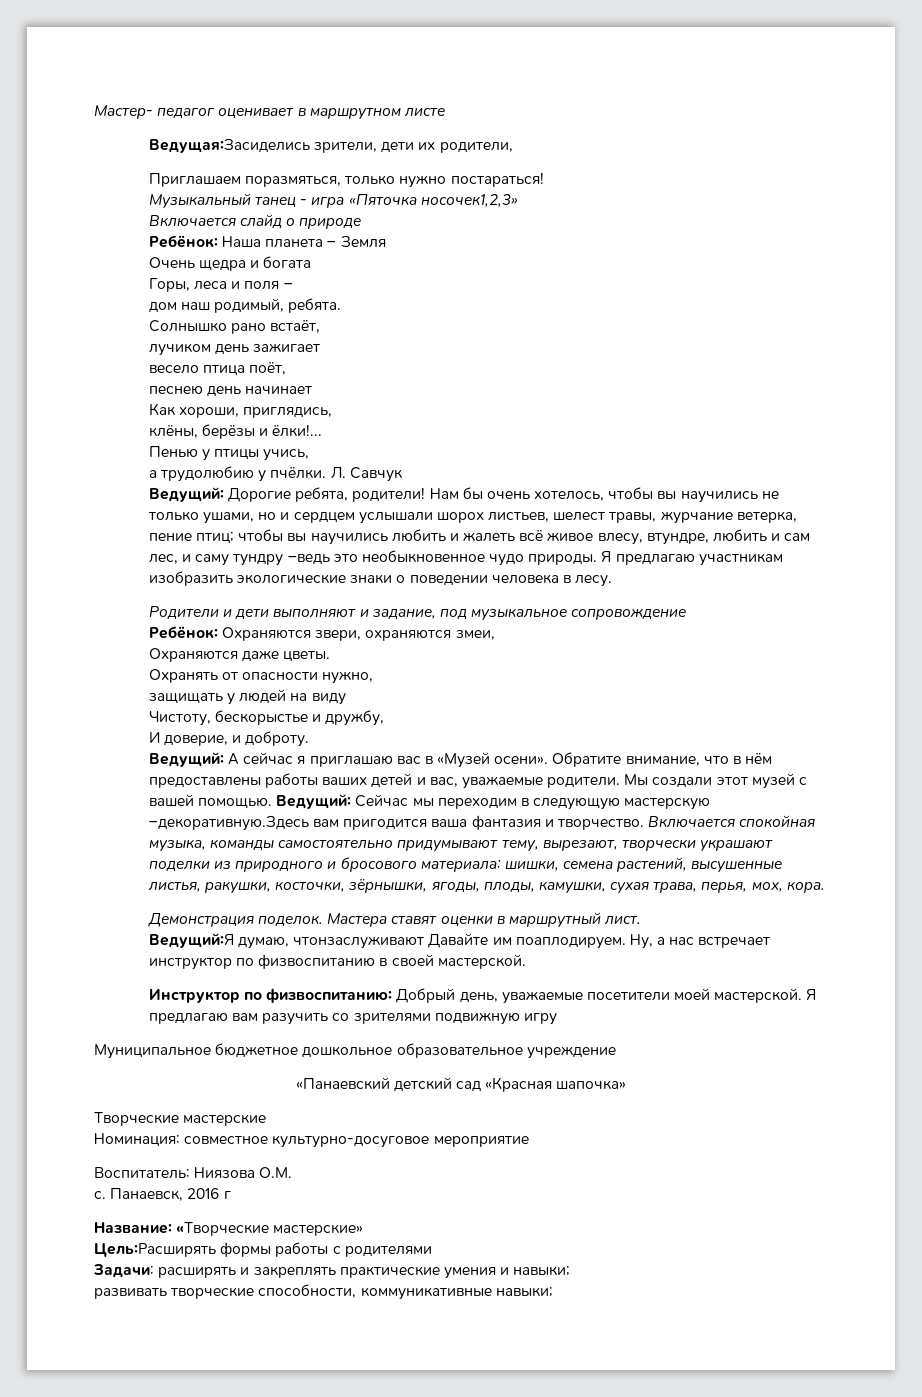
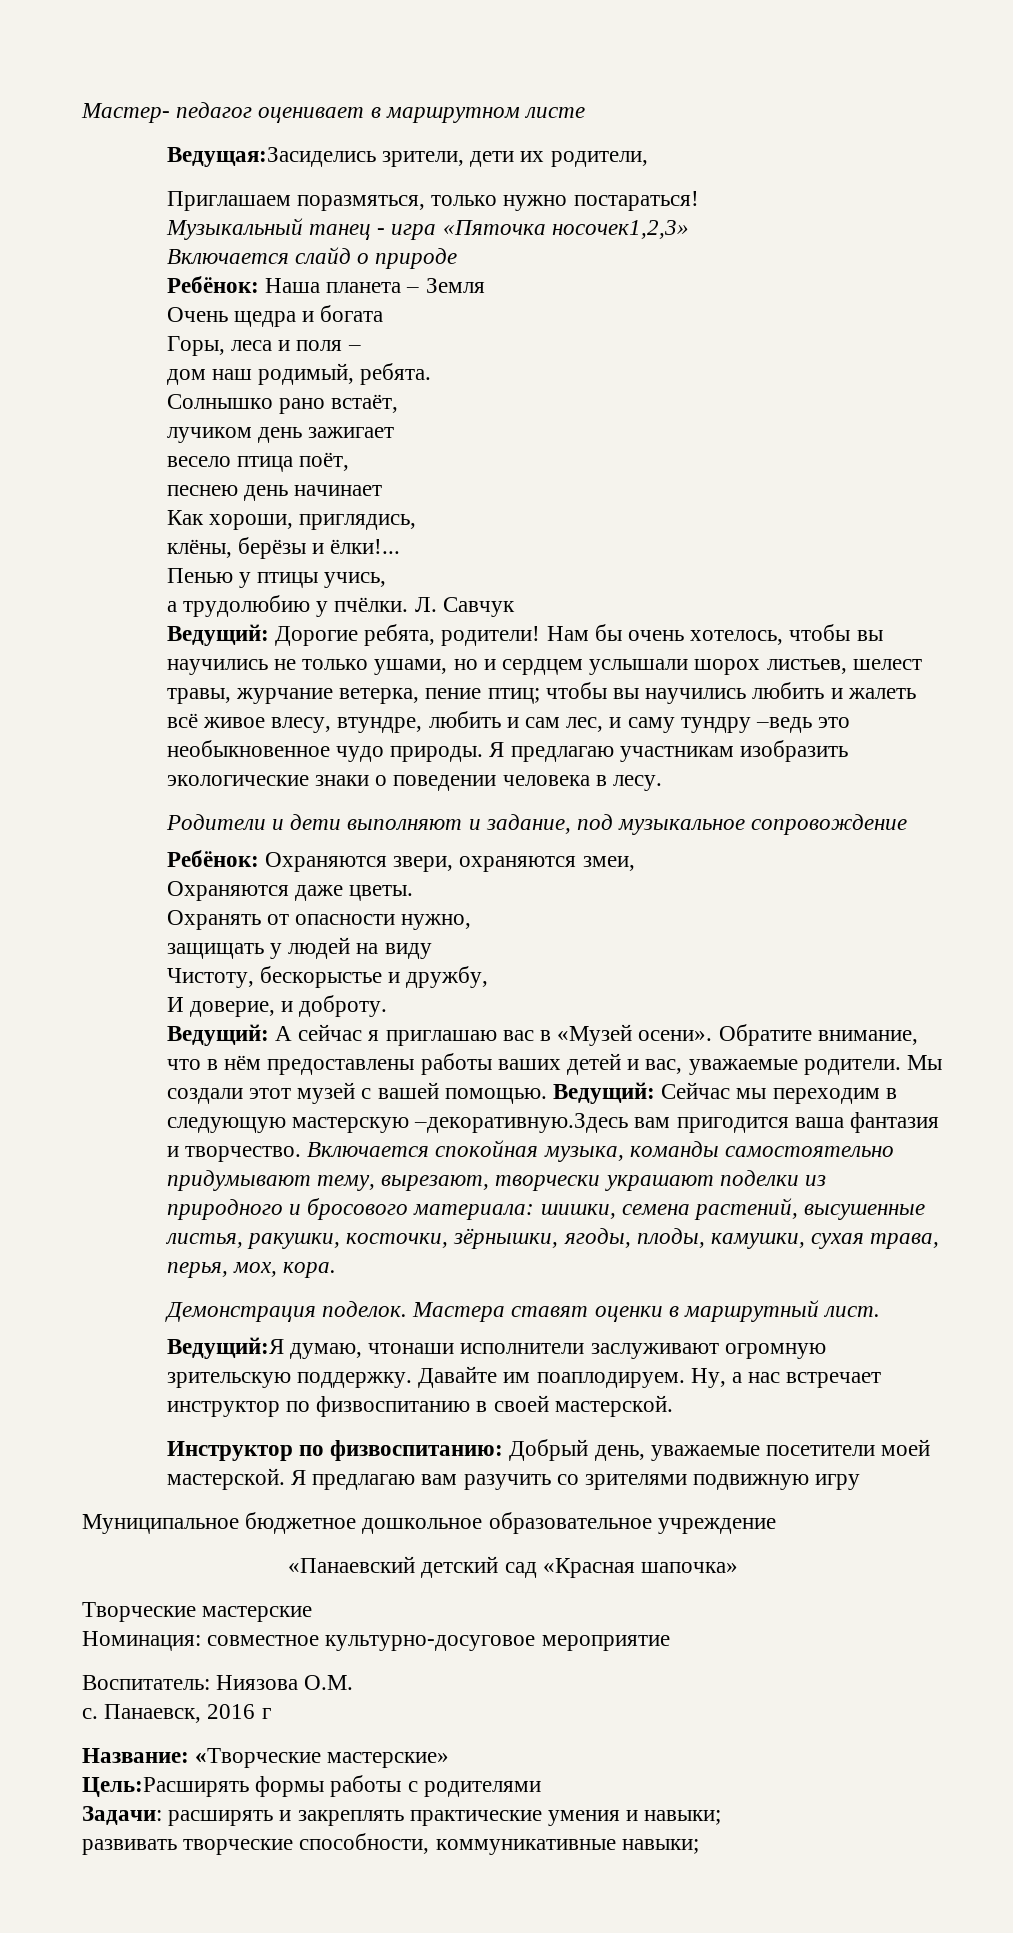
[293,936,425,949] чтонзаслуживают -> [368,1343,826,1359] [166,1372,412,1388] чтонаши исполнители заслуживают огромную зрительскую поддержку.

